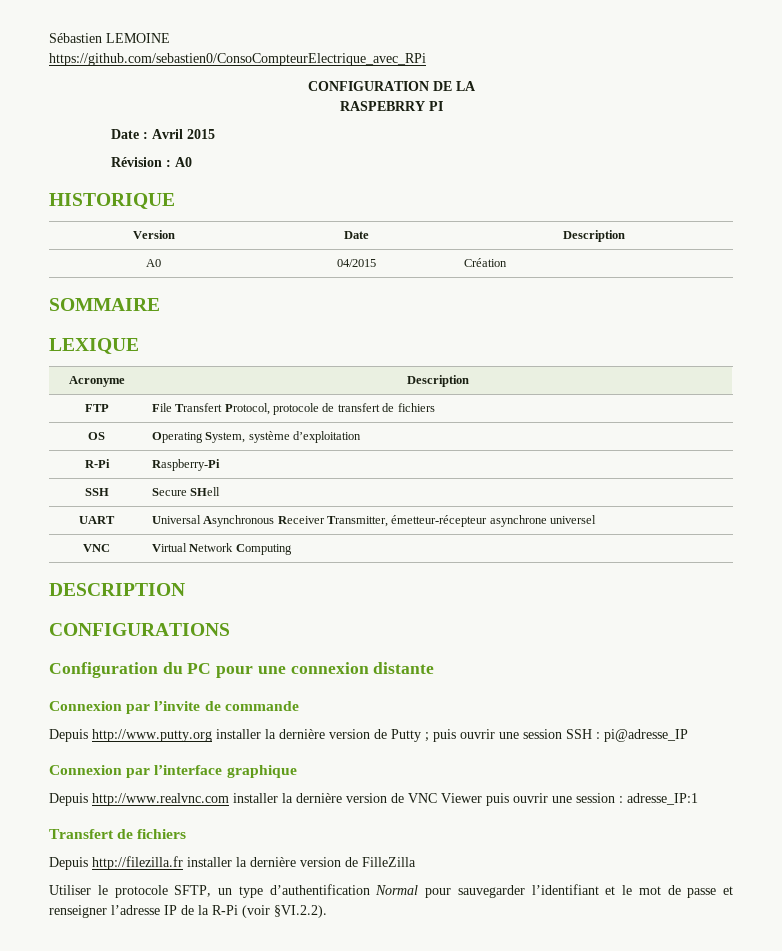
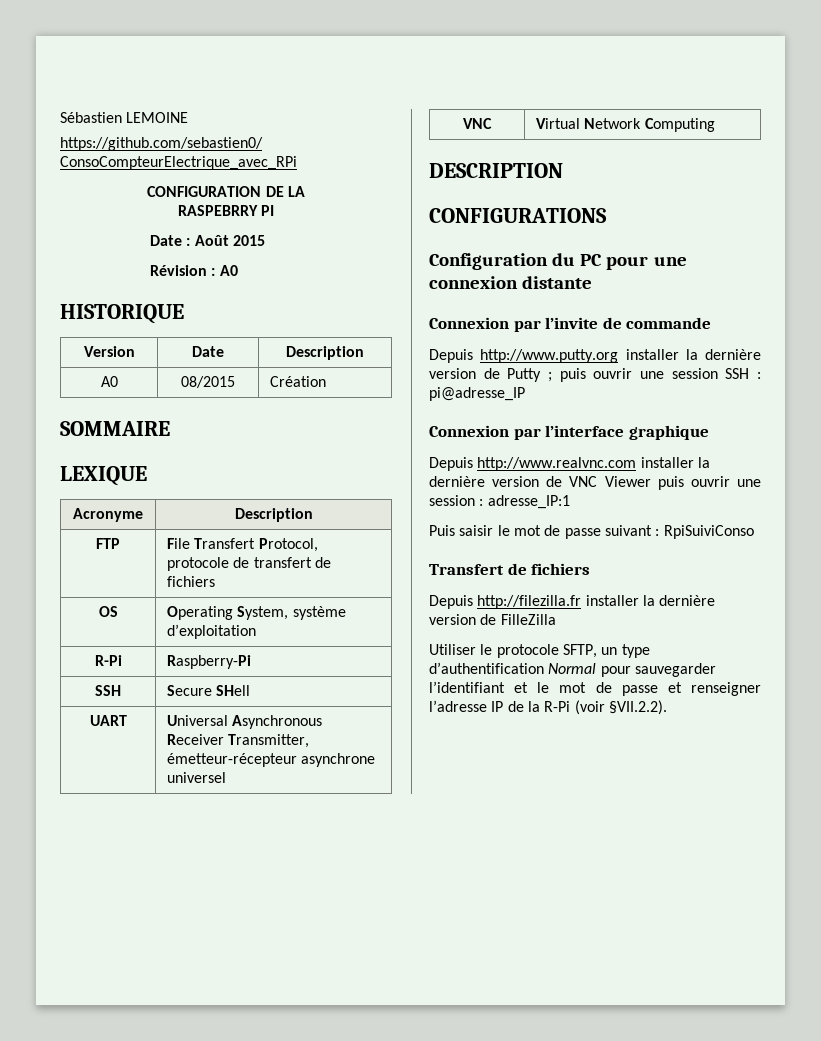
[151,129,183,139] Avril -> [194,235,229,246] Août
[337,259,376,267] 04/2015 -> [181,376,235,388] 08/2015
(698, 799) none -> [429,525,754,539] // Puis saisir le mot de passe suivant : RpiSuiviConso
[274,905,327,918] §VI.2.2). -> [608,700,667,715] §VII.2.2).

